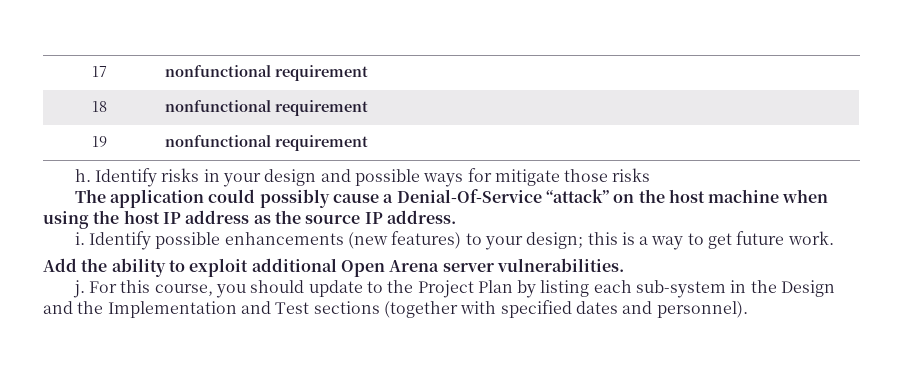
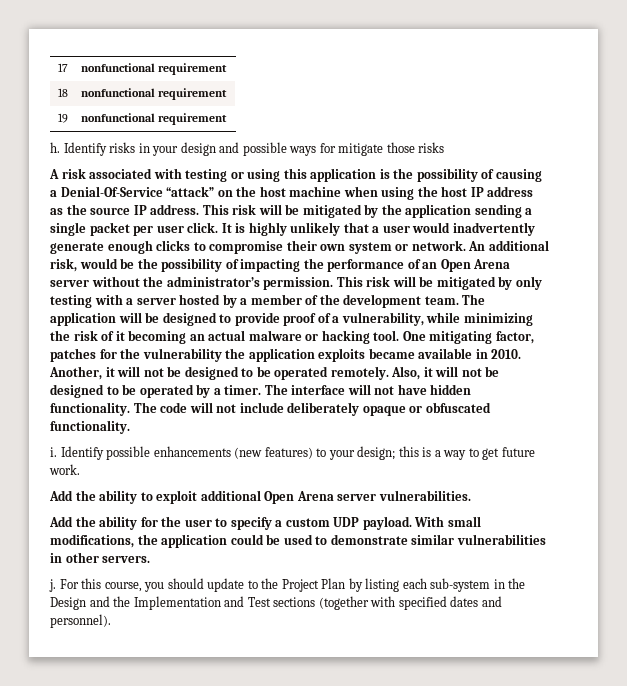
[74,189,379,208] The application could possibly cause -> [49,168,542,182] A risk associated with testing or using this application is the possibility of causing
(456, 217) none -> [202,204,533,218] [50,222,535,236] [50,240,549,254] [50,258,511,272] [50,276,542,290] [50,294,486,308] [50,312,533,326] [50,330,534,344] [50,348,522,362] [49,366,500,380] [50,384,472,398] [50,402,491,416] [50,420,130,434] This risk will be mitigated by the application sending a single packet per user click. It is highly unlikely that a user would inadvertently generate enough clicks to compromise their own system or network. An additional risk, would be the possibility of impacting the performance of an Open Arena server without the administrator’s permission. This risk will be mitigated by only testing with a server hosted by a member of the development team. The application will be designed to provide proof of a vulnerability, while minimizing the risk of it becoming an actual malware or hacking tool. One mitigating factor, patches for the vulnerability the application exploits became available in 2010. Another, it will not be designed to be operated remotely. Also, it will not be designed to be operated by a timer. The interface will not have hidden functionality. The code will not include deliberately opaque or obfuscated functionality.
(624, 265) none -> [49,516,481,530] [50,534,546,548] [50,552,151,563] // Add the ability for the user to specify a custom UDP payload. With small modifications, the application could be used to demonstrate similar vulnerabilities in other servers.

